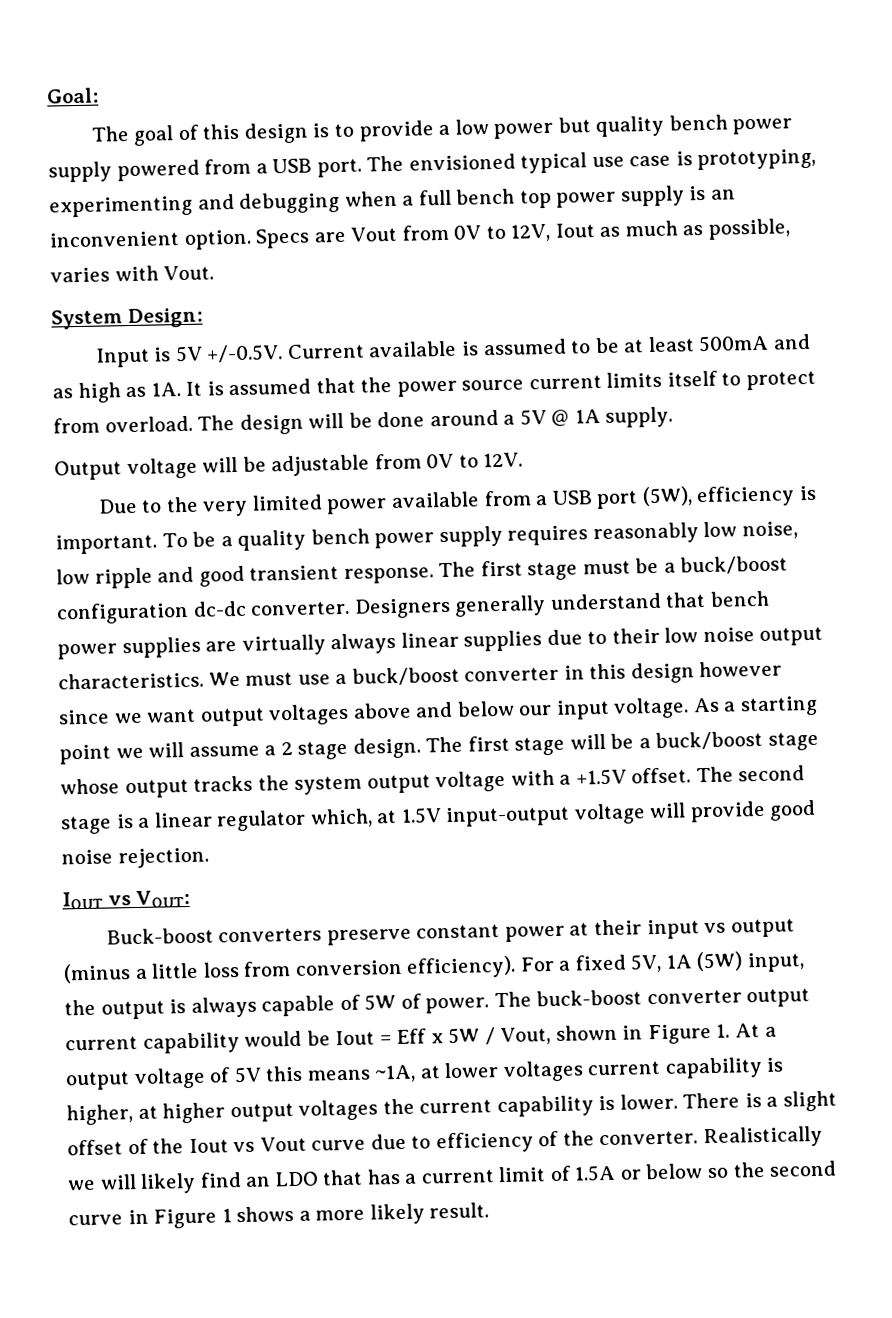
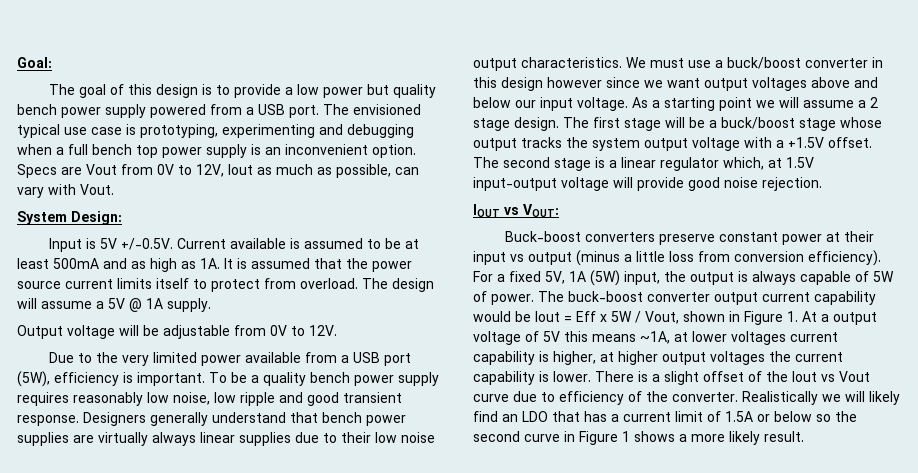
[50,267,110,283] varies -> [395,167,419,175] [17,187,44,198] can vary
[348,409,499,428] be done around -> [41,301,92,309] assume
[438,555,789,581] [56,600,351,625] The first stage must be a buck/boost configuration dc-dc converter. -> (79, 420) none

